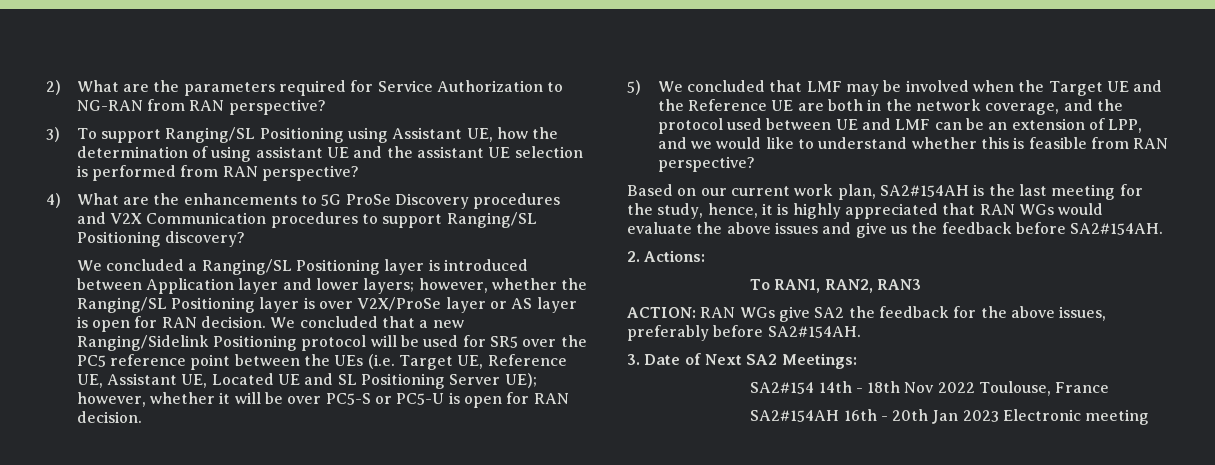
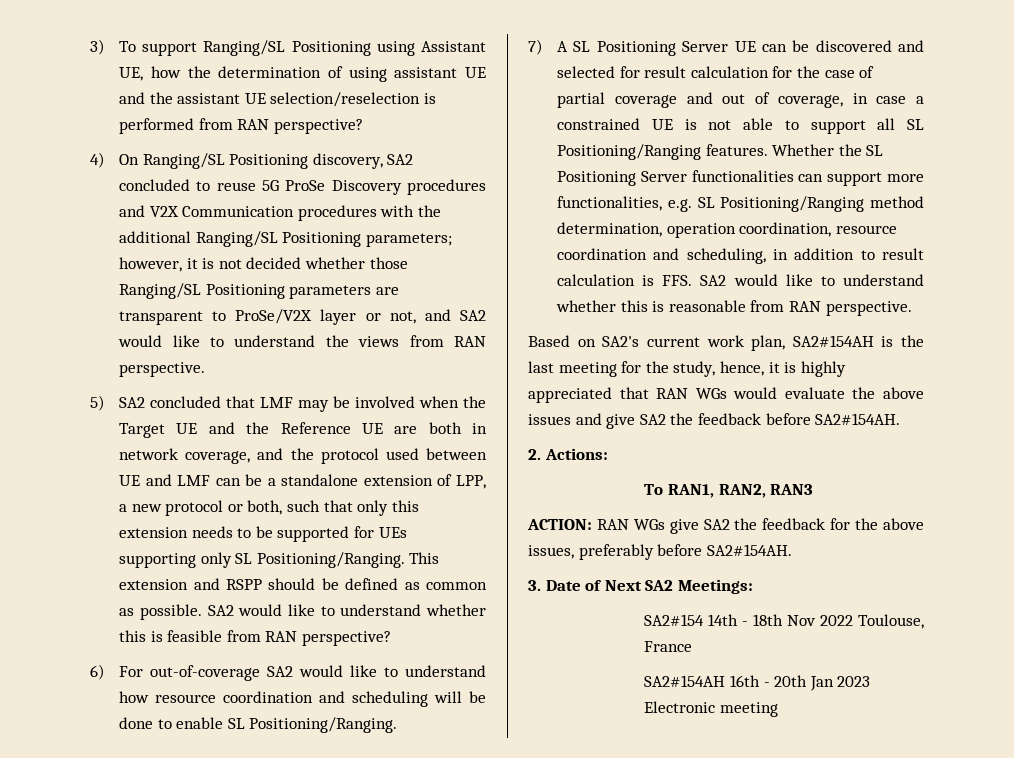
[46,80,564,96] [76,99,326,115] 2) What are the parameters required for Service Authorization to NG-RAN from RAN perspective? // -> (90, 47) none
[514,146,583,158] selection -> [270,92,421,107] selection/reselection
[76,193,318,205] What are the enhancements to -> [119,153,414,169] [119,179,256,191] On Ranging/SL Positioning discovery, SA2 concluded to reuse
[362,212,537,228] [76,231,246,247] [76,259,529,275] [76,278,588,294] [76,297,577,313] [76,316,464,332] [76,335,587,351] [76,354,567,370] [76,373,537,389] [76,392,569,408] [76,411,142,423] to support Ranging/SL Positioning discovery? // We concluded a Ranging/SL Positioning layer is introduced between Application layer and lower layers; however, whether the Ranging/SL Positioning layer is over V2X/ProSe layer or AS layer is open for RAN decision. We concluded that a new Ranging/Sidelink Positioning protocol will be used for SR5 over the PC5 reference point between the UEs (i.e. Target UE, Reference UE, Assistant UE, Located UE and SL Positioning Server UE); however, whether it will be over PC5-S or PC5-U is open for RAN decision. -> [380,205,442,217] [119,231,452,247] [119,257,408,272] [119,283,399,299] [119,309,486,325] [118,335,486,347] [119,362,206,377] with the additional Ranging/SL Positioning parameters; however, it is not decided whether those Ranging/SL Positioning parameters are transparent to ProSe/V2X layer or not, and SA2 would like to understand the views from RAN perspective.
[657,81,683,92] We -> [119,397,146,408] SA2
[885,99,912,111] the -> (487, 428) none
[988,122,1008,130] an -> [267,474,359,486] a standalone
[657,137,713,149] and we -> [119,500,419,516] [119,526,407,542] [119,552,440,568] [119,578,487,590] [119,604,234,620] a new protocol or both, such that only this extension needs to be supported for UEs supporting only SL Positioning/Ranging. This extension and RSPP should be defined as common as possible. SA2
(755, 164) none -> [90,664,486,681] [119,691,486,707] [119,717,398,733] [528,39,924,56] [557,66,875,78] [557,92,924,108] [557,118,924,134] [557,144,884,160] [557,170,924,186] [557,196,924,212] [557,222,897,238] [557,248,924,264] [557,274,924,286] [556,300,912,316] // 6) For out-of-coverage SA2 would like to understand how resource coordination and scheduling will be done to enable SL Positioning/Ranging. // 7) A SL Positioning Server UE can be discovered and selected for result calculation for the case of partial coverage and out of coverage, in case a constrained UE is not able to support all SL Positioning/Ranging features. Whether the SL Positioning Server functionalities can support more functionalities, e.g. SL Positioning/Ranging method determination, operation coordination, resource coordination and scheduling, in addition to result calculation is FFS. SA2 would like to understand whether this is reasonable from RAN perspective.
[700,188,727,196] our -> [602,336,640,347] SA2's
[890,226,907,234] us -> [639,414,666,425] SA2

